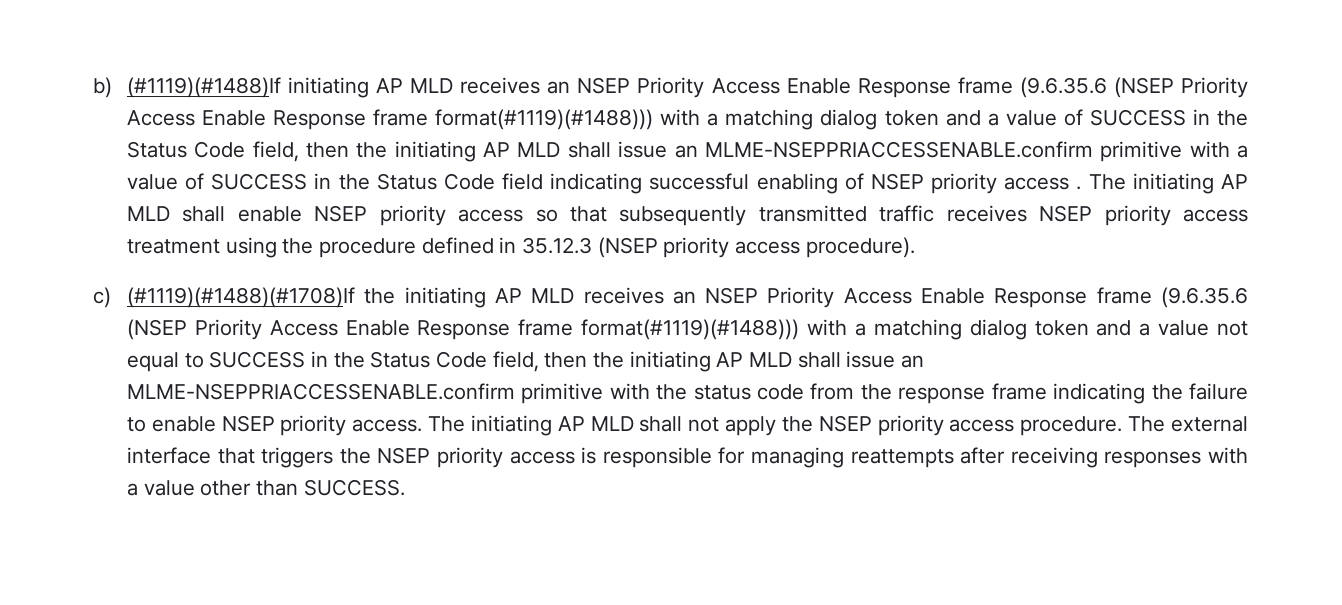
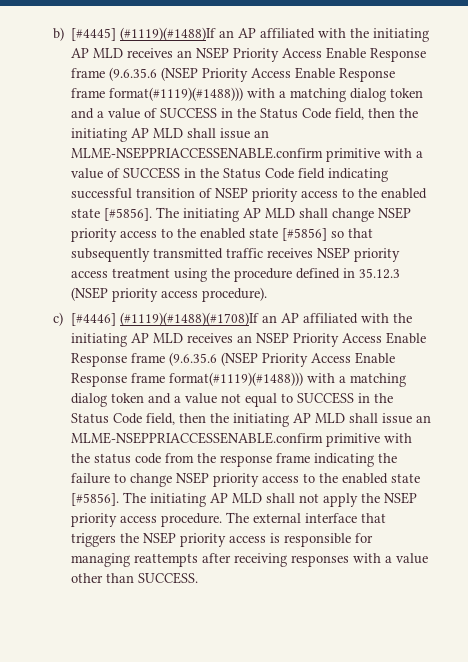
[126,77,281,98] (#1119)(#1488)If -> [71,27,370,41] [#4445] (#1119)(#1488)If an AP affiliated with the
[756,173,838,194] enabling -> [136,188,196,198] transition
[1076,173,1248,194] [126,205,524,226] . The initiating AP MLD shall enable NSEP priority access -> [342,188,428,199] [71,207,412,222] [71,228,328,242] to the enabled state [#5856]. The initiating AP MLD shall change NSEP priority access to the enabled state [#5856]
[126,287,355,308] (#1119)(#1488)(#1708)If -> [70,312,389,326] [#4446] (#1119)(#1488)(#1708)If an AP affiliated with
[151,415,423,436] enable NSEP priority access. -> [129,472,420,487] [70,493,119,506] change NSEP priority access to the enabled state [#5856].

